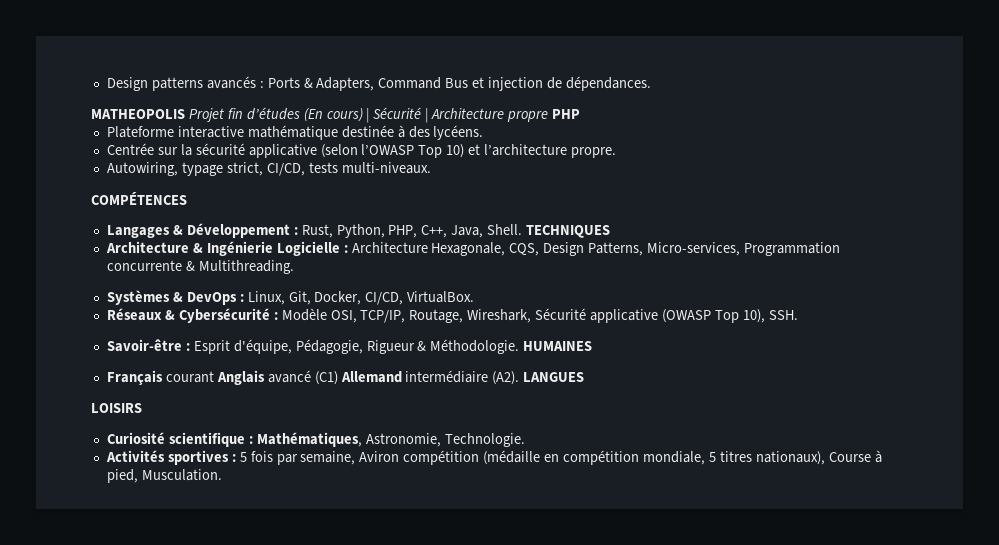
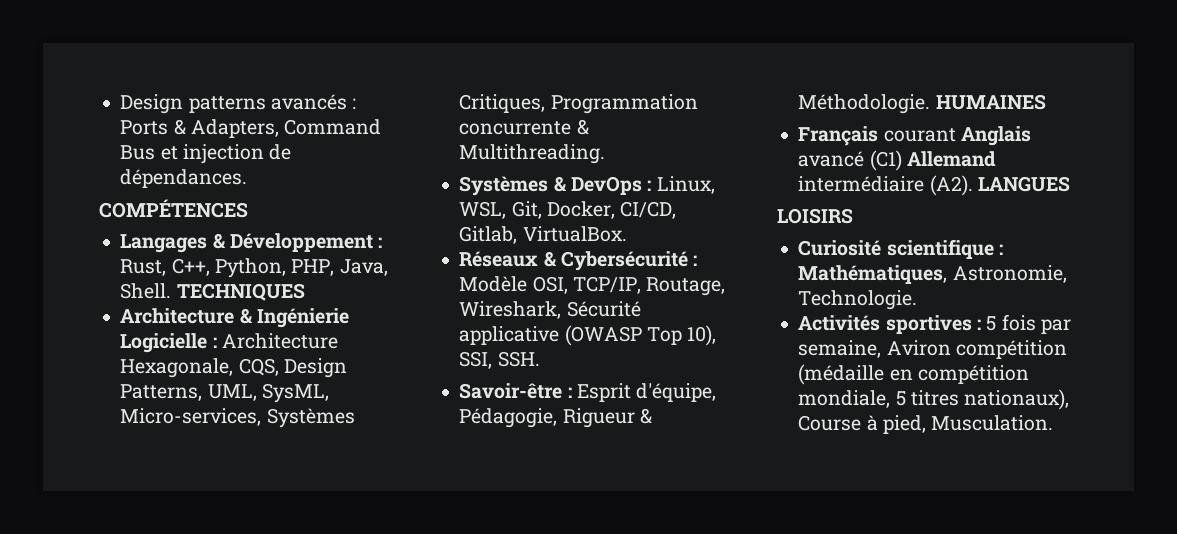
[91,107,581,123] [106,125,484,140] [106,143,617,158] [106,162,431,176] // MATHEOPOLIS Projet fin d’études (En cours) | Sécurité | Architecture propre PHP // Plateforme interactive mathématique destinée à des lycéens. // Centrée sur la sécurité applicative (selon l’OWASP Top 10) et l’architecture propre. // Autowiring, typage strict, CI/CD, tests multi-niveaux. -> (248, 178) none
(333, 231) none -> [171,258,210,276] C++,
[421,225,448,238] C++, -> (335, 267) none
[647,242,741,256] Micro-services, -> [207,383,329,403] [120,408,355,428] [459,94,546,113] UML, SysML, Micro-services, Systèmes Critiques,
(285, 298) none -> [459,201,507,219] WSL,
(404, 298) none -> [459,226,518,244] Gitlab,
(765, 316) none -> [459,351,493,369] SSI,

